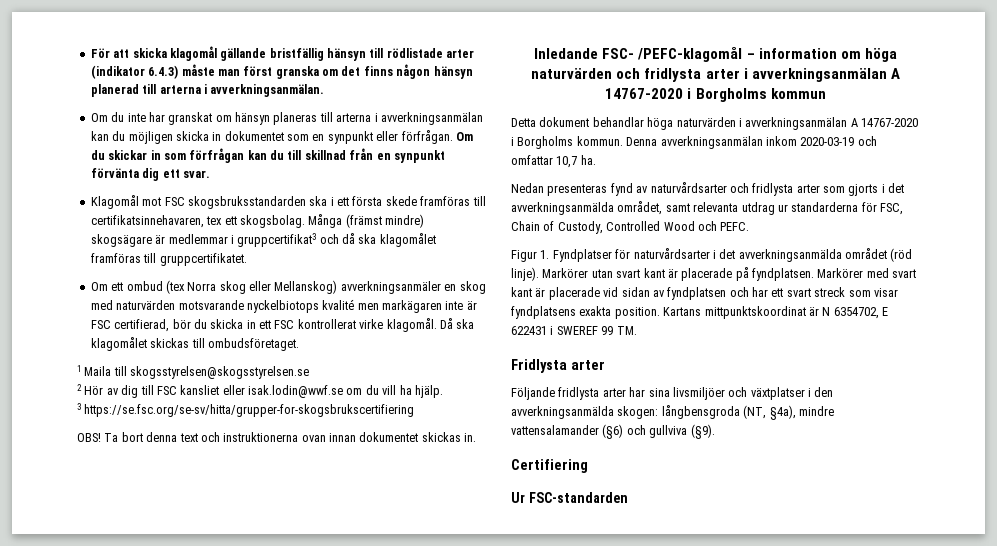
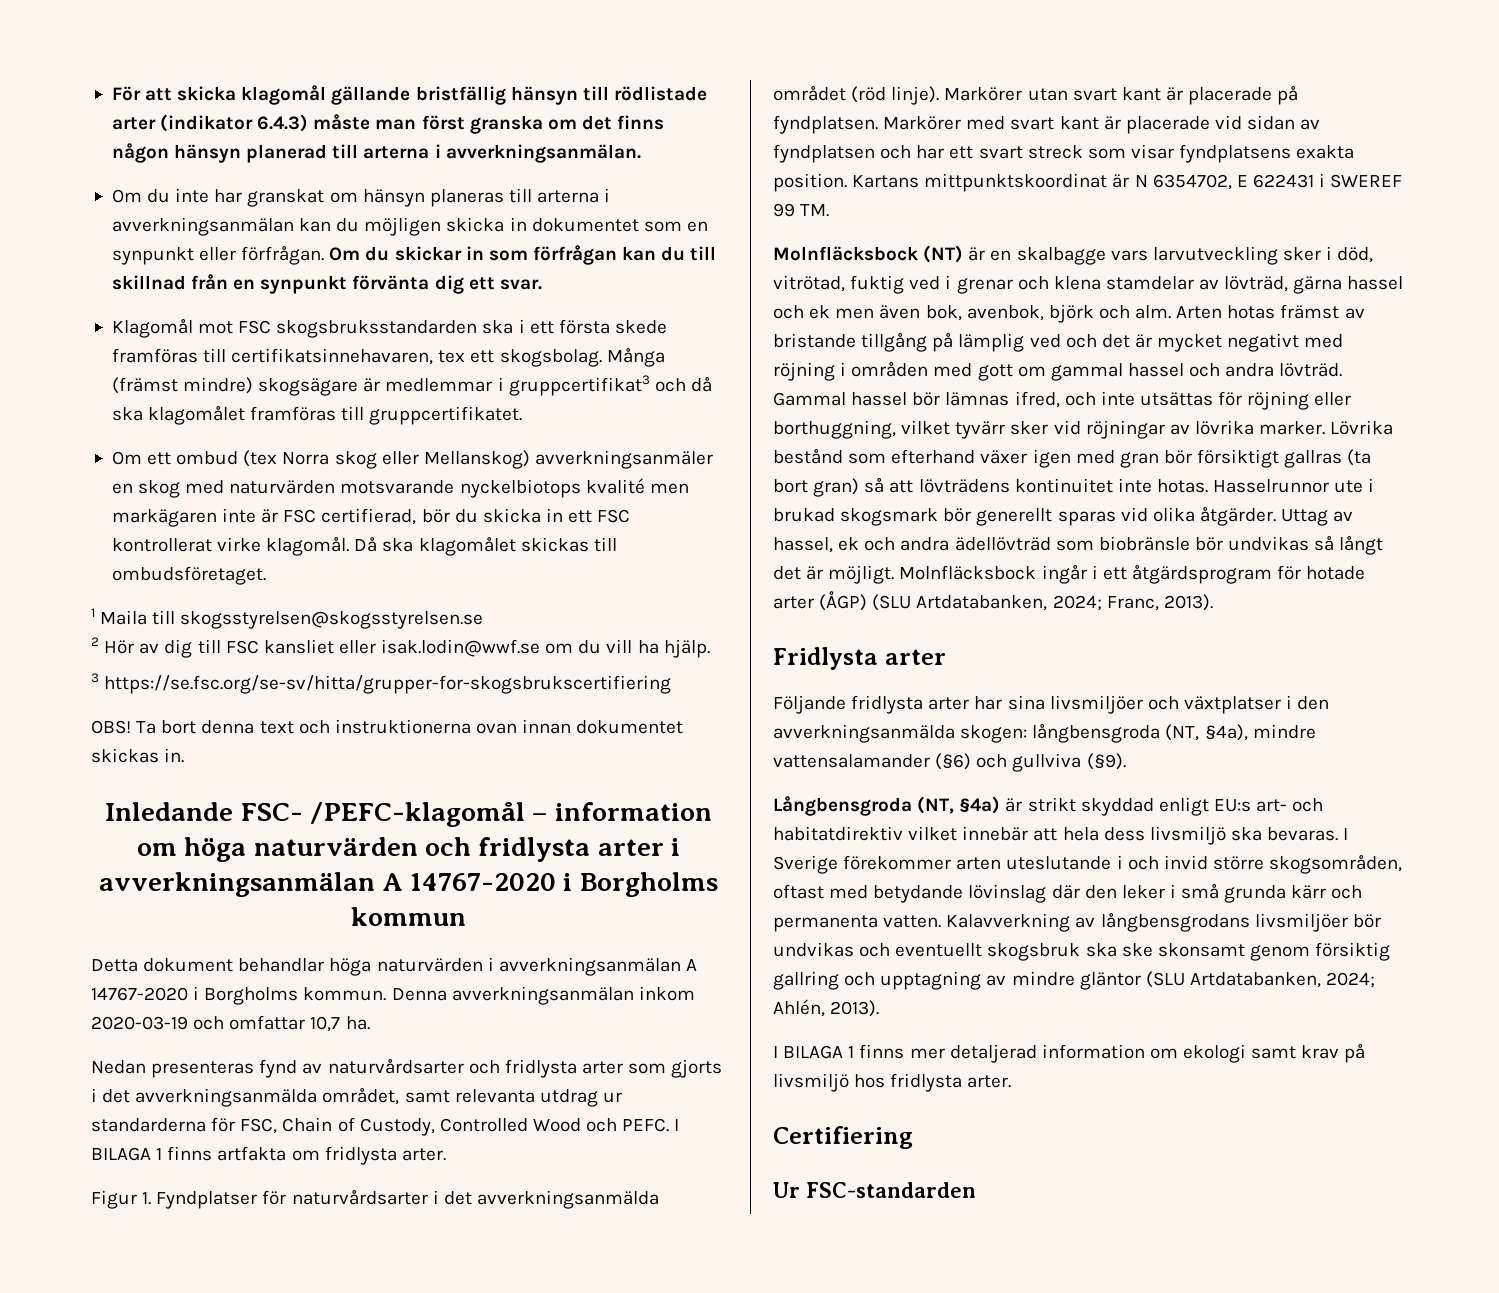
(750, 226) none -> [674,1119,680,1131] [91,1146,446,1165] I BILAGA 1 finns artfakta om fridlysta arter.
(637, 330) none -> [773,245,1374,265] [773,275,1404,294] [773,304,1365,323] [773,333,1344,352] [773,362,1343,381] [773,391,1352,410] [773,420,1394,439] [773,449,1372,468] [773,478,1375,497] [773,507,1354,526] [773,536,1384,555] [773,565,1366,584] [773,591,1213,611] // Molnfläcksbock (NT) är en skalbagge vars larvutveckling sker i död, vitrötad, fuktig ved i grenar och klena stamdelar av lövträd, gärna hassel och ek men även bok, avenbok, björk och alm. Arten hotas främst av bristande tillgång på lämplig ved och det är mycket negativt med röjning i områden med gott om gammal hassel och andra lövträd. Gammal hassel bör lämnas ifred, och inte utsättas för röjning eller borthuggning, vilket tyvärr sker vid röjningar av lövrika marker. Lövrika bestånd som efterhand växer igen med gran bör försiktigt gallras (ta bort gran) så att lövträdens kontinuitet inte hotas. Hasselrunnor ute i brukad skogsmark bör generellt sparas vid olika åtgärder. Uttag av hassel, ek och andra ädellövträd som biobränsle bör undvikas så långt det är möjligt. Molnfläcksbock ingår i ett åtgärdsprogram för hotade arter (ÅGP) (SLU Artdatabanken, 2024; Franc, 2013).
(715, 431) none -> [773,796,1324,816] [773,826,1349,845] [773,855,1403,874] [773,884,1363,903] [773,913,1381,932] [773,942,1391,961] [773,971,1376,990] [773,999,880,1017] [773,1044,1366,1063] [773,1073,1012,1092] // Långbensgroda (NT, §4a) är strikt skyddad enligt EU:s art- och habitatdirektiv vilket innebär att hela dess livsmiljö ska bevaras. I Sverige förekommer arten uteslutande i och invid större skogsområden, oftast med betydande lövinslag där den leker i små grunda kärr och permanenta vatten. Kalavverkning av långbensgrodans livsmiljöer bör undvikas och eventuellt skogsbruk ska ske skonsamt genom försiktig gallring och upptagning av mindre gläntor (SLU Artdatabanken, 2024; Ahlén, 2013). // I BILAGA 1 finns mer detaljerad information om ekologi samt krav på livsmiljö hos fridlysta arter.

